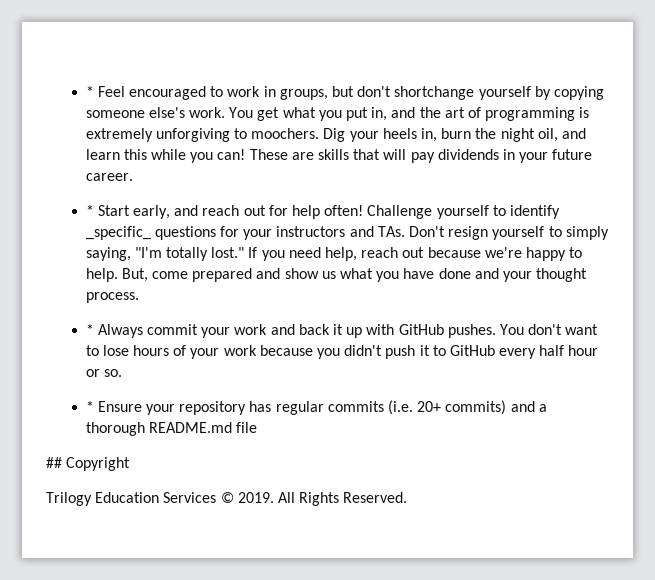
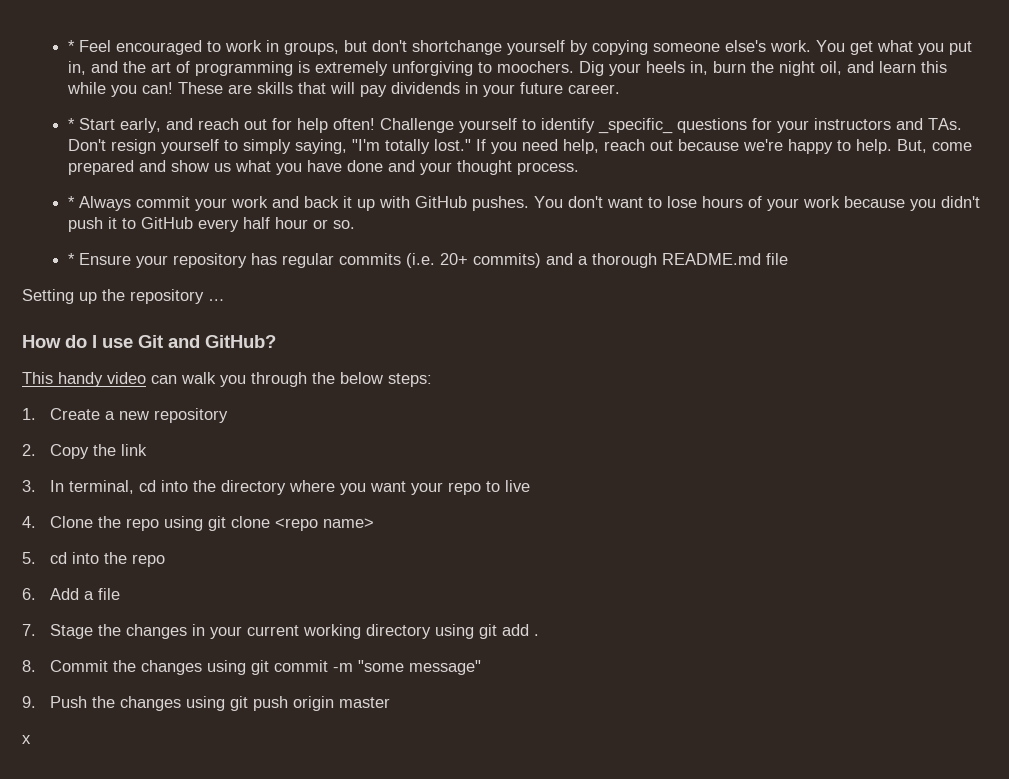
[46,457,131,471] [46,492,408,506] ## Copyright // Trilogy Education Services © 2019. All Rights Reserved. -> [22,289,225,304] [22,335,276,348] [22,372,432,387] [22,408,228,423] [22,444,147,459] [22,480,530,495] [22,516,374,531] [22,552,165,567] [22,588,120,600] [22,624,539,639] [22,660,481,675] [22,696,390,711] [22,735,31,744] Setting up the repository … // How do I use Git and GitHub? // This handy video can walk you through the below steps: // 1. Create a new repository // 2. Copy the link // 3. In terminal, cd into the directory where you want your repo to live // 4. Clone the repo using git clone <repo name> // 5. cd into the repo // 6. Add a file // 7. Stage the changes in your current working directory using git add . // 8. Commit the changes using git commit -m "some message" // 9. Push the changes using git push origin master // x

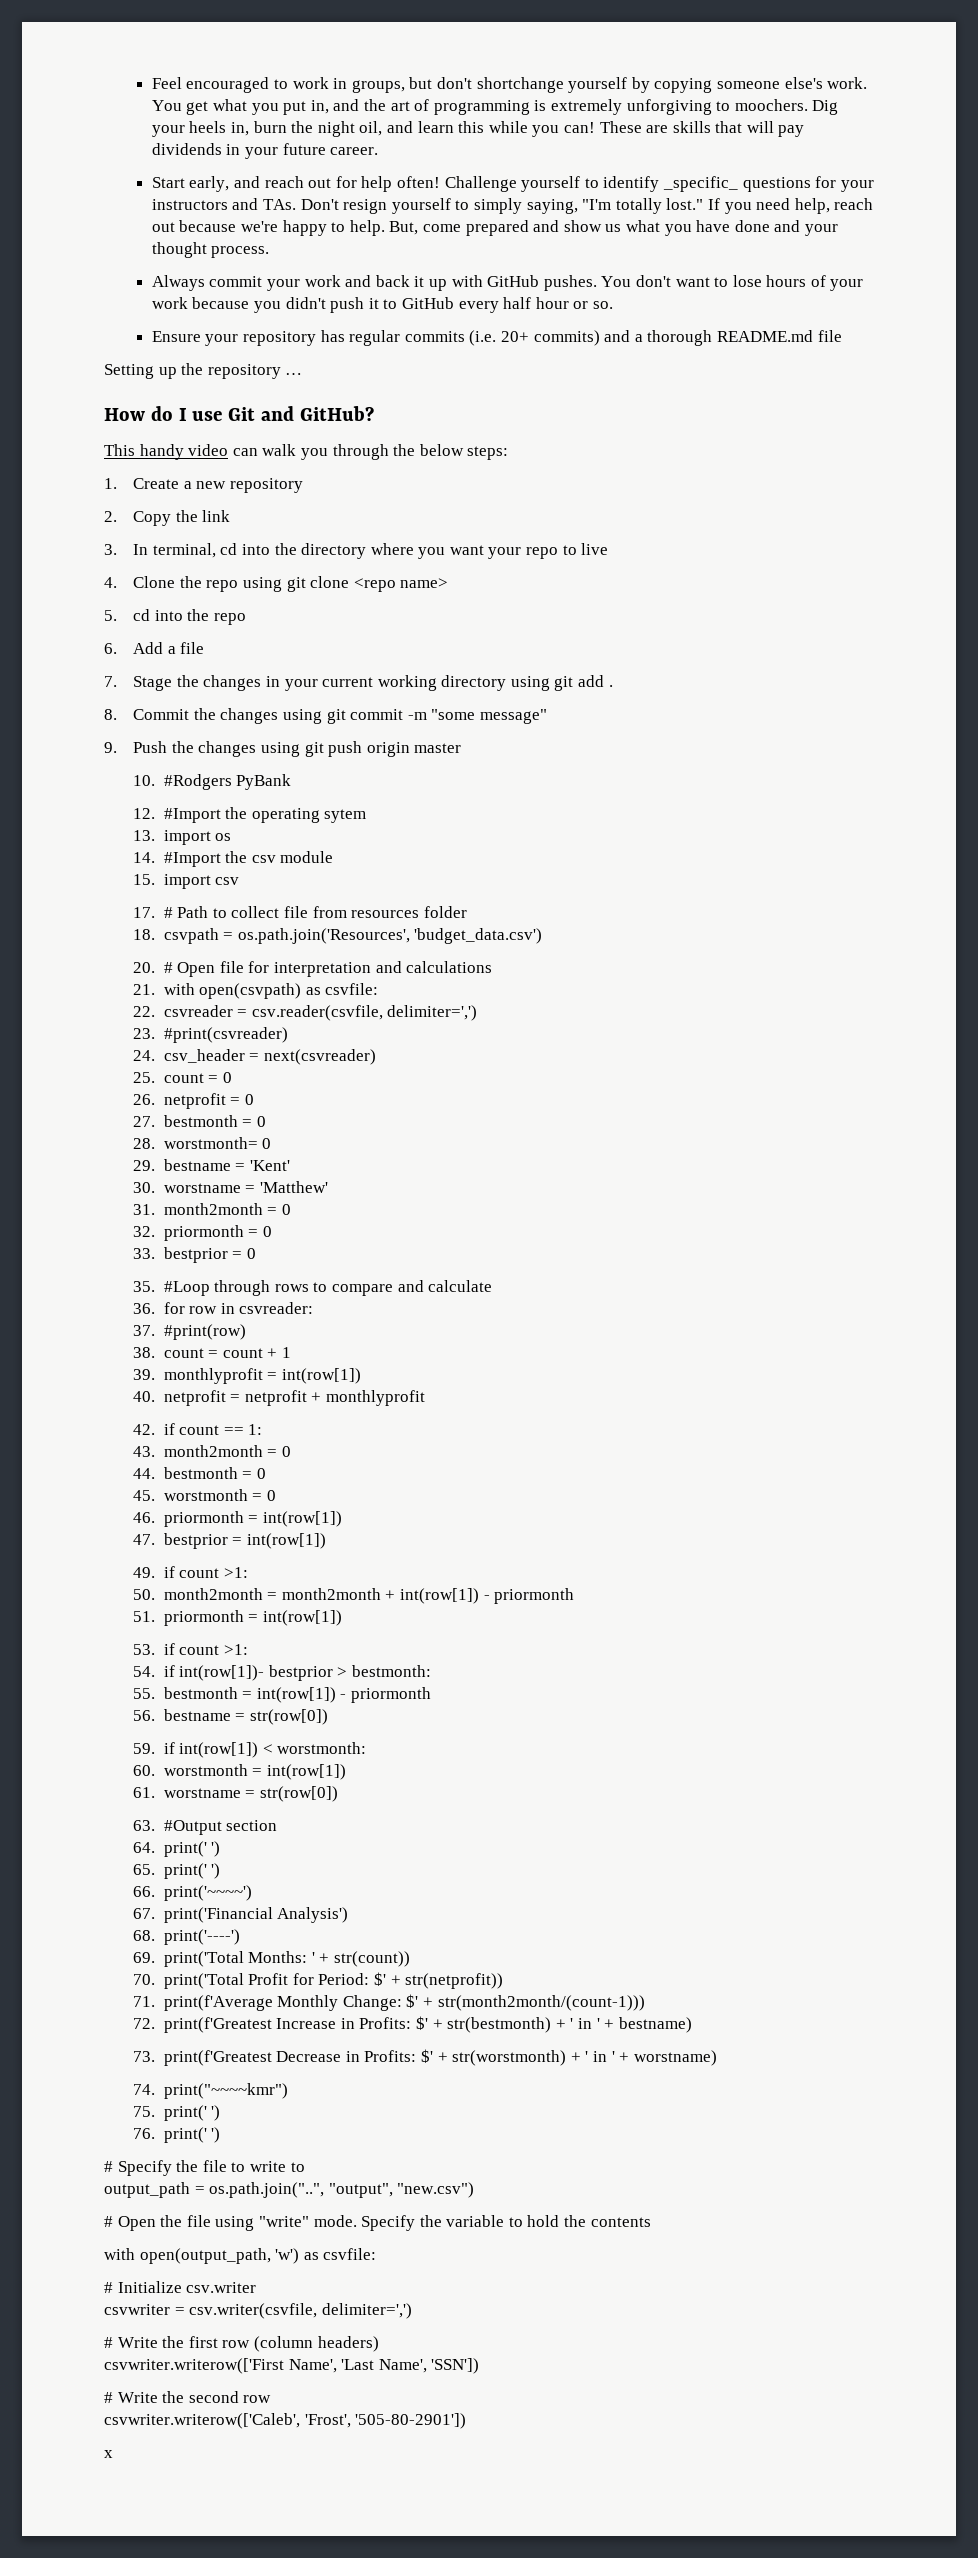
[67,40,75,52] * -> (151, 83) none
[67,118,75,130] * -> (379, 151) none
[67,196,75,208] * -> (270, 252) none
[67,253,75,265] * -> (613, 305) none
(390, 702) none -> [133,774,292,790] [133,807,367,823] [133,830,232,845] [133,851,334,867] [133,874,240,889] [133,906,467,918] [133,928,543,944] [133,961,493,977] [133,983,379,999] [133,1005,478,1021] [133,1027,288,1043] [133,1049,376,1065] [133,1072,232,1083] [133,1093,254,1109] [133,1115,266,1127] [133,1137,272,1149] [133,1159,290,1171] [133,1181,328,1193] [133,1203,291,1215] [133,1225,272,1241] [133,1247,256,1263] [133,1280,493,1296] [133,1302,314,1314] [133,1324,246,1340] [133,1347,292,1358] [133,1368,361,1384] [133,1390,426,1406] [133,1423,263,1435] [133,1445,291,1457] [133,1467,266,1479] [133,1489,276,1501] [133,1511,342,1527] [133,1533,326,1549] [133,1566,248,1578] [133,1588,575,1604] [133,1610,342,1626] [133,1643,248,1655] [133,1665,432,1681] [133,1687,432,1703] [133,1709,328,1725] [133,1742,367,1758] [133,1764,346,1780] [133,1786,338,1802] [133,1820,278,1835] [133,1841,221,1857] [133,1863,221,1879] [133,1885,252,1901] [133,1907,349,1923] [133,1929,240,1945] [133,1951,411,1967] [133,1972,504,1989] [133,1994,645,2011] [133,2016,692,2033] [133,2049,717,2066] [133,2083,288,2099] [133,2105,221,2121] [133,2127,221,2143] [104,2160,305,2176] [104,2182,475,2198] [104,2215,651,2231] [104,2248,377,2264] [104,2281,257,2293] [104,2303,412,2319] [104,2336,379,2352] [104,2358,480,2374] [104,2391,272,2403] [104,2413,467,2429] // 10. #Rodgers PyBank // 12. #Import the operating sytem // 13. import os // 14. #Import the csv module // 15. import csv // 17. # Path to collect file from resources folder // 18. csvpath = os.path.join('Resources', 'budget_data.csv') // 20. # Open file for interpretation and calculations // 21. with open(csvpath) as csvfile: // 22. csvreader = csv.reader(csvfile, delimiter=',') // 23. #print(csvreader) // 24. csv_header = next(csvreader) // 25. count = 0 // 26. netprofit = 0 // 27. bestmonth = 0 // 28. worstmonth= 0 // 29. bestname = 'Kent' // 30. worstname = 'Matthew' // 31. month2month = 0 // 32. priormonth = 0 // 33. bestprior = 0 // 35. #Loop through rows to compare and calculate // 36. for row in csvreader: // 37. #print(row) // 38. count = count + 1 // 39. monthlyprofit = int(row[1]) // 40. netprofit = netprofit + monthlyprofit // 42. if count == 1: // 43. month2month = 0 // 44. bestmonth = 0 // 45. worstmonth = 0 // 46. priormonth = int(row[1]) // 47. bestprior = int(row[1]) // 49. if count >1: // 50. month2month = month2month + int(row[1]) - priormonth // 51. priormonth = int(row[1]) // 53. if count >1: // 54. if int(row[1])- bestprior > bestmonth: // 55. bestmonth = int(row[1]) - priormonth // 56. bestname = str(row[0]) // 59. if int(row[1]) < worstmonth: // 60. worstmonth = int(row[1]) // 61. worstname = str(row[0]) // 63. #Output section // 64. print(' ') // 65. print(' ') // 66. print('~~~~') // 67. print('Financial Analysis') // 68. print('----') // 69. print('Total Months: ' + str(count)) // 70. print('Total Profit for Period: $' + str(netprofit)) // 71. print(f'Average Monthly Change: $' + str(month2month/(count-1))) // 72. print(f'Greatest Increase in Profits: $' + str(bestmonth) + ' in ' + bestname) // 73. print(f'Greatest Decrease in Profits: $' + str(worstmonth) + ' in ' + worstname) // 74. print("~~~~kmr") // 75. print(' ') // 76. print(' ') // # Specify the file to write to // output_path = os.path.join("..", "output", "new.csv") // # Open the file using "write" mode. Specify the variable to hold the contents // with open(output_path, 'w') as csvfile: // # Initialize csv.writer // csvwriter = csv.writer(csvfile, delimiter=',') // # Write the first row (column headers) // csvwriter.writerow(['First Name', 'Last Name', 'SSN']) // # Write the second row // csvwriter.writerow(['Caleb', 'Frost', '505-80-2901'])

